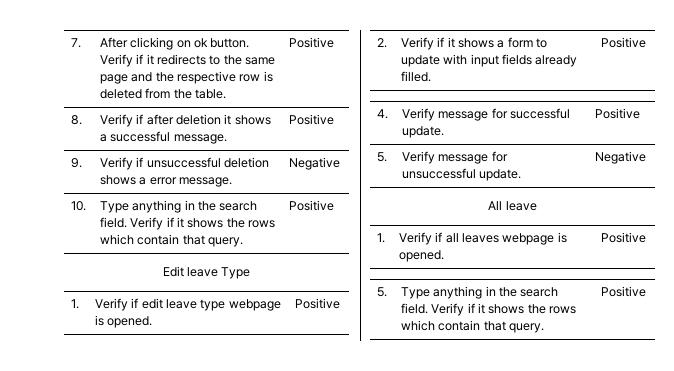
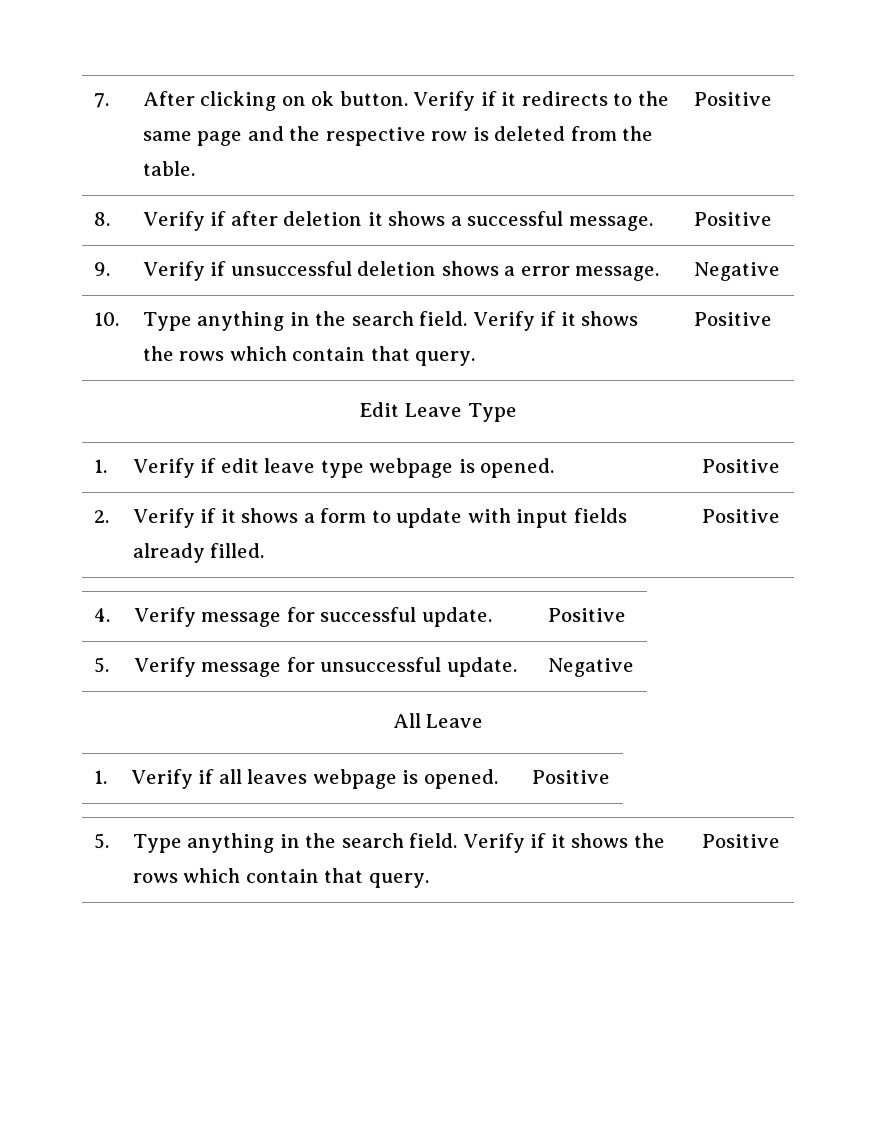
[187,267,218,277] leave -> [405,403,463,417] Leave
[505,201,537,211] leave -> [426,714,484,728] Leave

